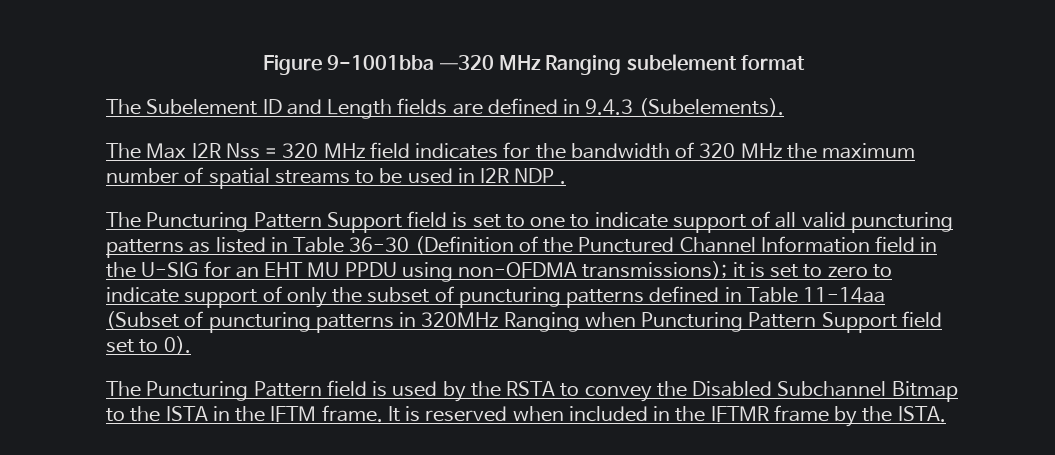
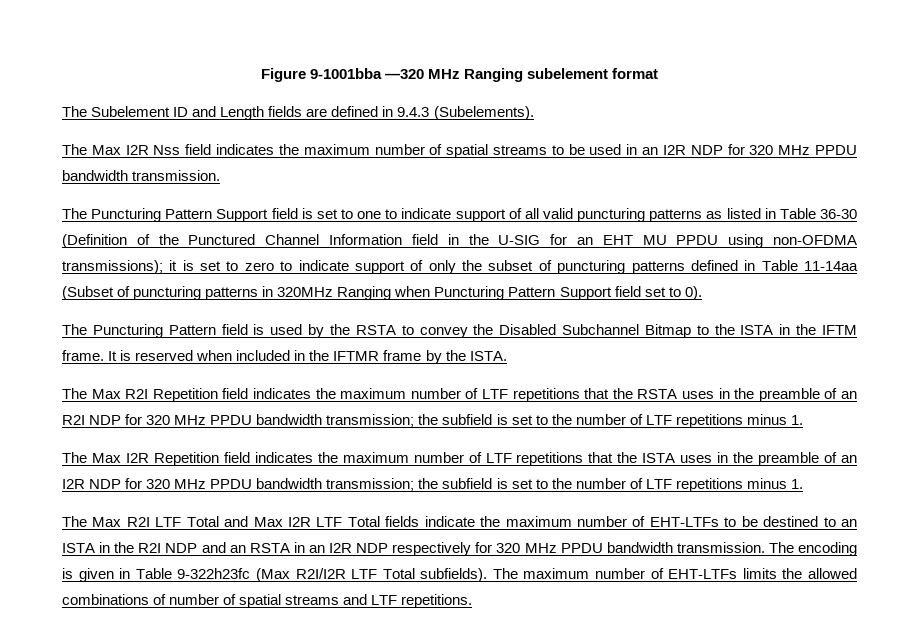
[265,142,782,159] = 320 MHz field indicates for the bandwidth of 320 MHz -> [185,144,275,155] field indicates
[480,168,566,184] I2R NDP . -> [642,144,858,155] [62,170,221,181] an I2R NDP for 320 MHz PPDU bandwidth transmission.
(946, 414) none -> [62,388,858,402] [62,414,803,428] [62,452,858,466] [62,478,803,492] [62,516,858,527] [62,542,858,556] [62,568,858,582] [62,594,473,608] // The Max R2I Repetition field indicates the maximum number of LTF repetitions that the RSTA uses in the preamble of an R2I NDP for 320 MHz PPDU bandwidth transmission; the subfield is set to the number of LTF repetitions minus 1. // The Max I2R Repetition field indicates the maximum number of LTF repetitions that the ISTA uses in the preamble of an I2R NDP for 320 MHz PPDU bandwidth transmission; the subfield is set to the number of LTF repetitions minus 1. // The Max R2I LTF Total and Max I2R LTF Total fields indicate the maximum number of EHT-LTFs to be destined to an ISTA in the R2I NDP and an RSTA in an I2R NDP respectively for 320 MHz PPDU bandwidth transmission. The encoding is given in Table 9-322h23fc (Max R2I/I2R LTF Total subfields). The maximum number of EHT-LTFs limits the allowed combinations of number of spatial streams and LTF repetitions.

